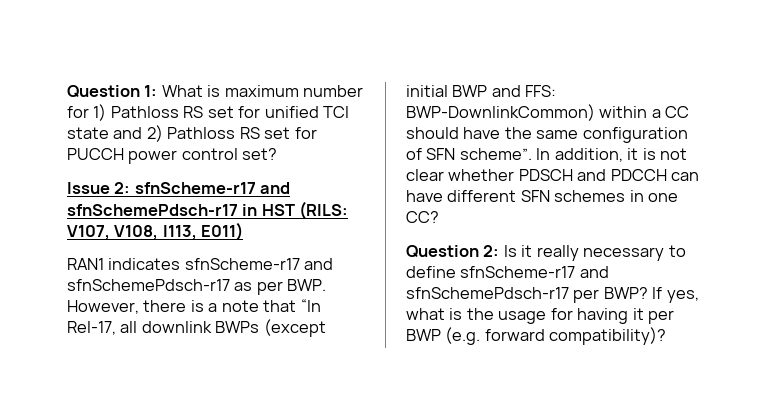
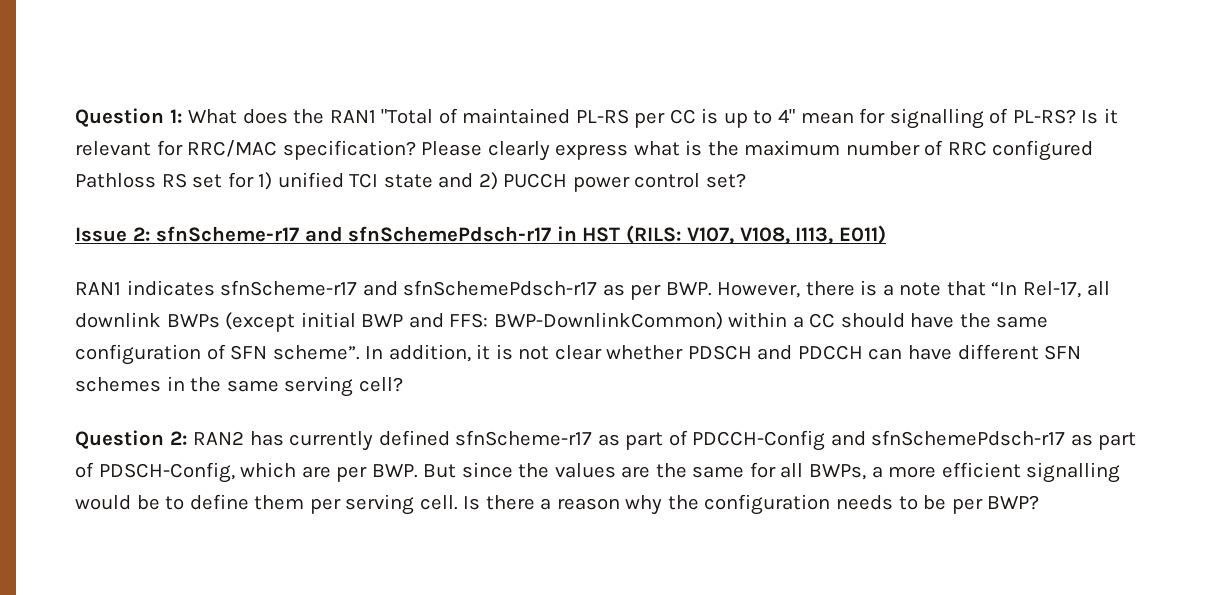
[207,85,364,97] [67,104,261,121] is maximum number for 1) Pathloss RS set for -> [242,108,1118,129] [75,140,1094,161] [75,172,273,190] does the RAN1 "Total of maintained PL-RS per CC is up to 4" mean for signalling of PL-RS? Is it relevant for RRC/MAC specification? Please clearly express what is the maximum number of RRC configured Pathloss RS set for 1)
[167,127,317,139] Pathloss RS set for -> (498, 181) none
[648,193,679,202] [406,211,439,223] [406,245,686,261] [406,266,609,278] [406,287,699,303] [406,308,675,324] [406,327,667,345] one CC? // Question 2: Is it really necessary to define sfnScheme-r17 and sfnSchemePdsch-r17 per BWP? If yes, what is the usage for having it per BWP (e.g. forward compatibility)? -> [190,376,403,397] [75,430,1137,451] [75,462,1121,483] [75,494,1040,515] the same serving cell? // Question 2: RAN2 has currently defined sfnScheme-r17 as part of PDCCH-Config and sfnSchemePdsch-r17 as part of PDSCH-Config, which are per BWP. But since the values are the same for all BWPs, a more efficient signalling would be to define them per serving cell. Is there a reason why the configuration needs to be per BWP?

